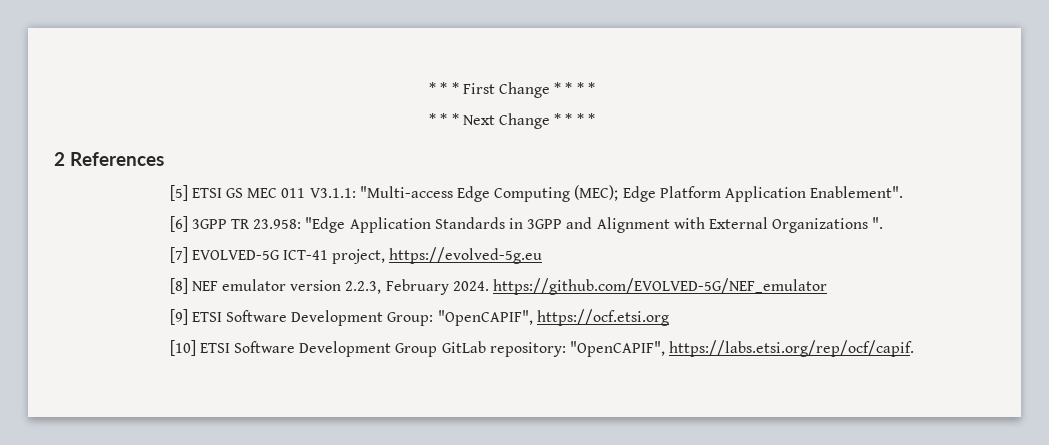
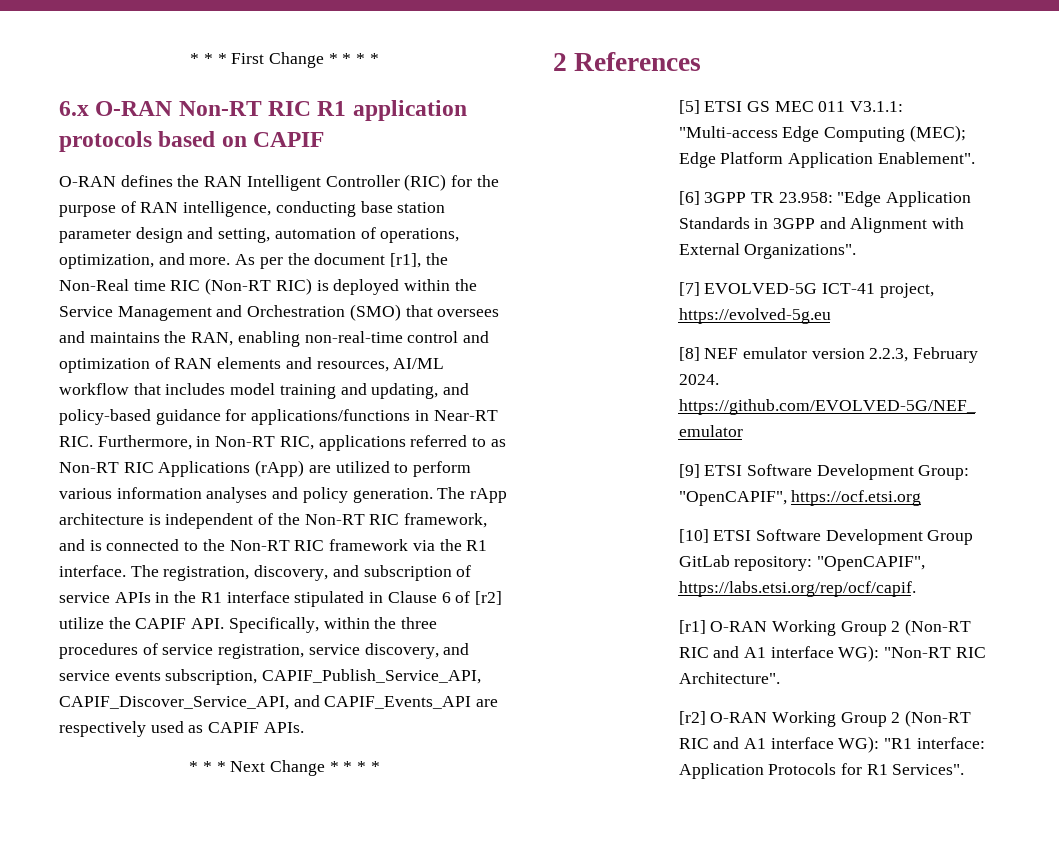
(595, 88) none -> [59,100,467,121] [59,131,325,152] [59,174,499,191] [59,201,446,217] [59,227,460,243] [59,253,448,269] [59,278,477,295] [59,304,500,321] [59,331,490,347] [59,357,445,373] [59,383,470,399] [59,409,498,425] [59,435,506,451] [59,460,472,477] [59,487,508,503] [59,513,488,529] [59,539,488,551] [59,565,472,581] [59,591,502,607] [59,617,438,633] [59,643,470,659] [59,669,482,685] [59,695,499,710] [59,721,304,737] // 6.x O-RAN Non-RT RIC R1 application protocols based on CAPIF // O-RAN defines the RAN Intelligent Controller (RIC) for the purpose of RAN intelligence, conducting base station parameter design and setting, automation of operations, optimization, and more. As per the document [r1], the Non-Real time RIC (Non-RT RIC) is deployed within the Service Management and Orchestration (SMO) that oversees and maintains the RAN, enabling non-real-time control and optimization of RAN elements and resources, AI/ML workflow that includes model training and updating, and policy-based guidance for applications/functions in Near-RT RIC. Furthermore, in Non-RT RIC, applications referred to as Non-RT RIC Applications (rApp) are utilized to perform various information analyses and policy generation. The rApp architecture is independent of the Non-RT RIC framework, and is connected to the Non-RT RIC framework via the R1 interface. The registration, discovery, and subscription of service APIs in the R1 interface stipulated in Clause 6 of [r2] utilize the CAPIF API. Specifically, within the three procedures of service registration, service discovery, and service events subscription, CAPIF_Publish_Service_API, CAPIF_Discover_Service_API, and CAPIF_Events_API are respectively used as CAPIF APIs.
[772,217,884,233] Organizations ". -> [744,244,857,259] Organizations".
(915, 348) none -> [678,619,972,636] [678,645,986,662] [678,672,780,684] [678,710,972,727] [678,736,985,753] [678,763,965,779] // [r1] O-RAN Working Group 2 (Non-RT RIC and A1 interface WG): "Non-RT RIC Architecture". // [r2] O-RAN Working Group 2 (Non-RT RIC and A1 interface WG): "R1 interface: Application Protocols for R1 Services".

